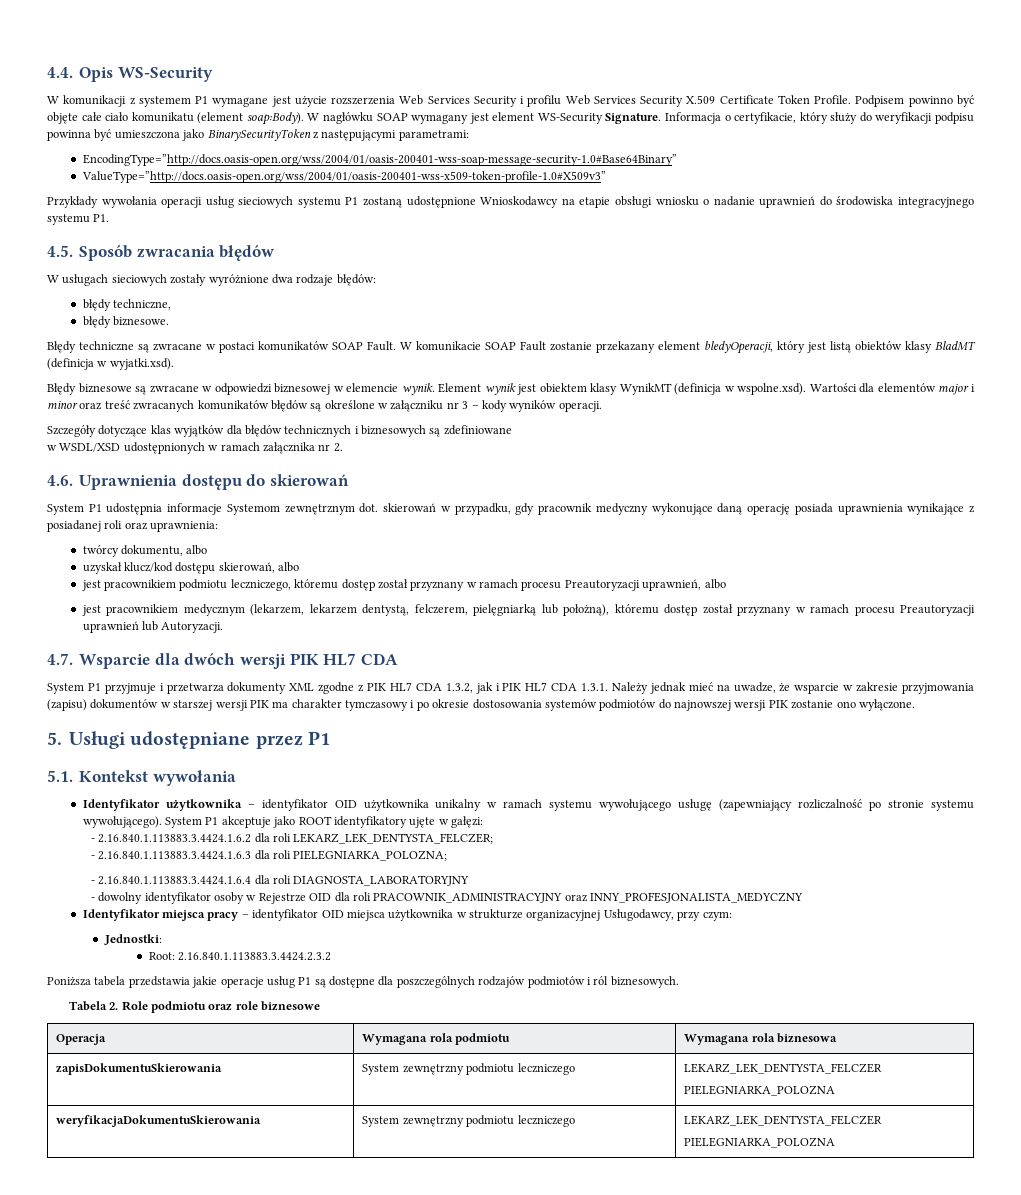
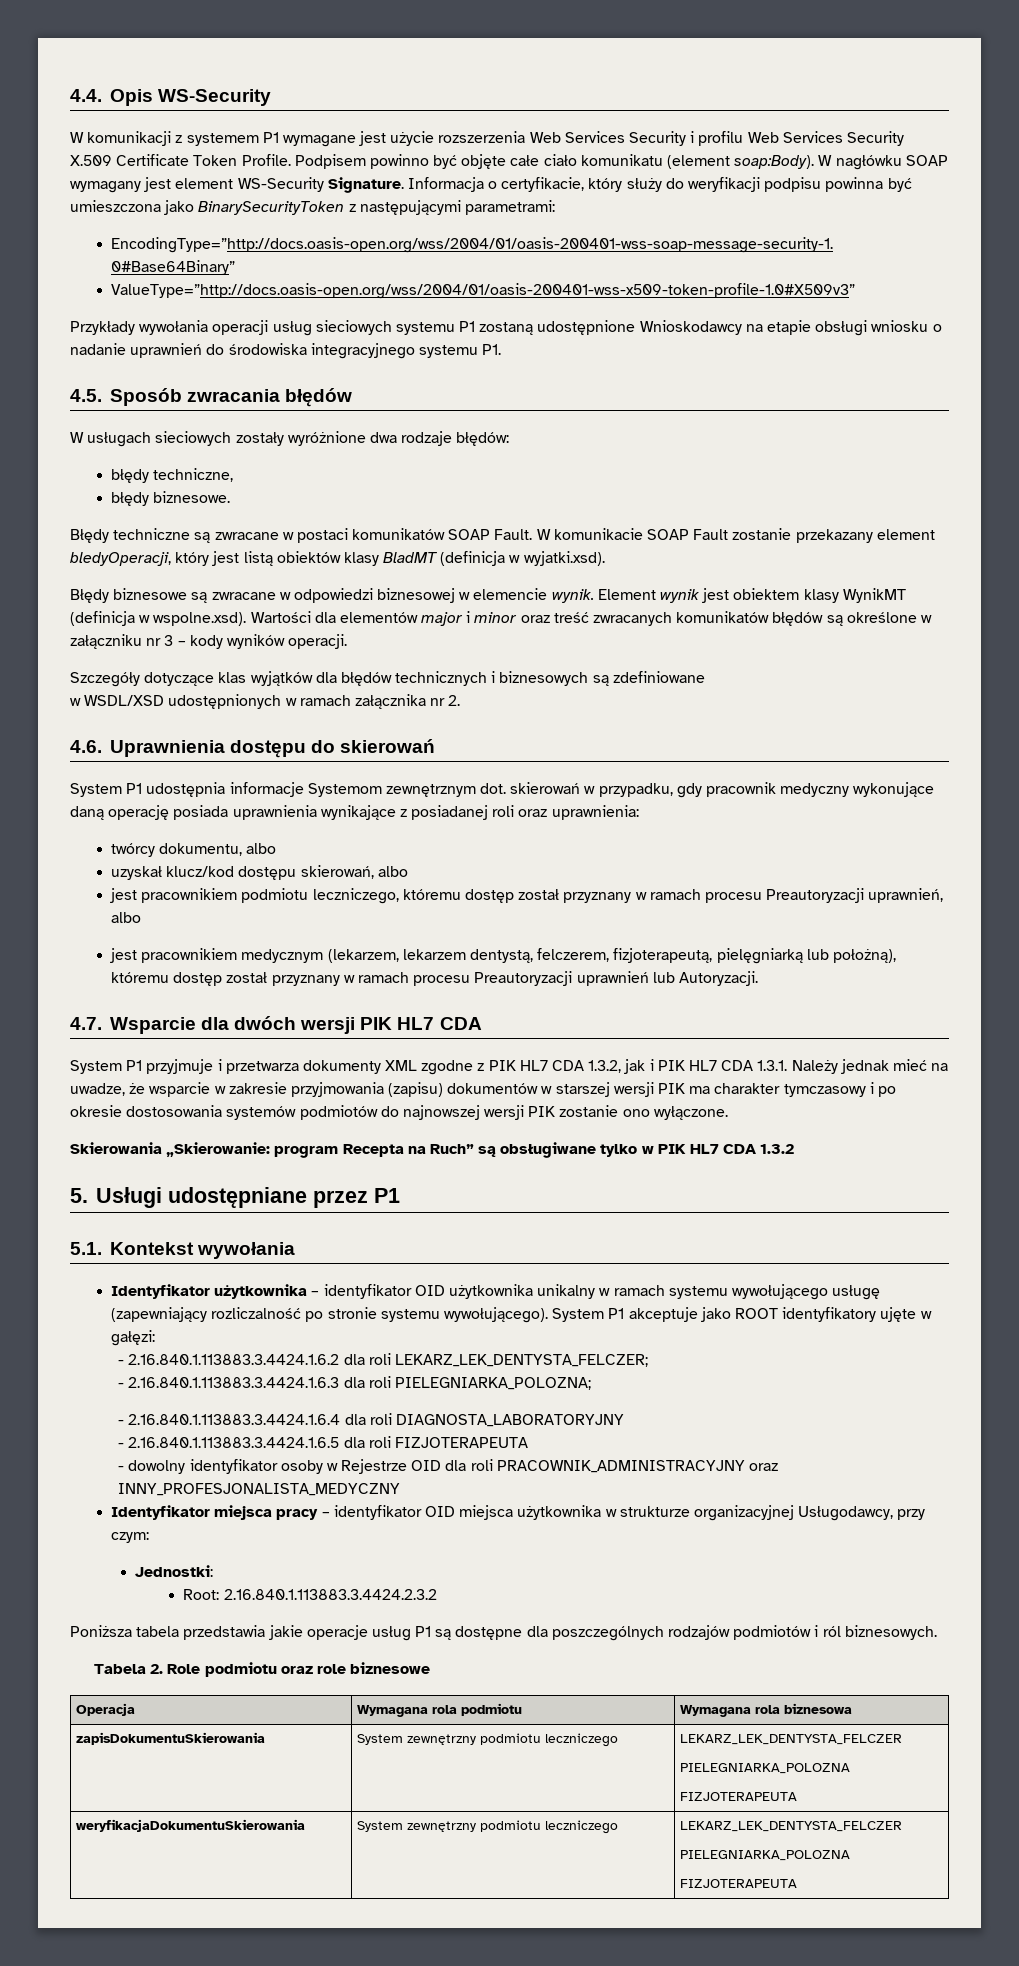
(468, 609) none -> [613,948,713,963] fizjoterapeutą,
(915, 705) none -> [70,1142,795,1158] // Skierowania „Skierowanie: program Recepta na Ruch” są obsługiwane tylko w PIK HL7 CDA 1.3.2
(470, 880) none -> [118,1436,528,1448] // - 2.16.840.1.113883.3.4424.1.6.5 dla roli FIZJOTERAPEUTA
(836, 1090) none -> [680,1792,798,1801] // FIZJOTERAPEUTA
(836, 1142) none -> [680,1879,798,1888] // FIZJOTERAPEUTA

